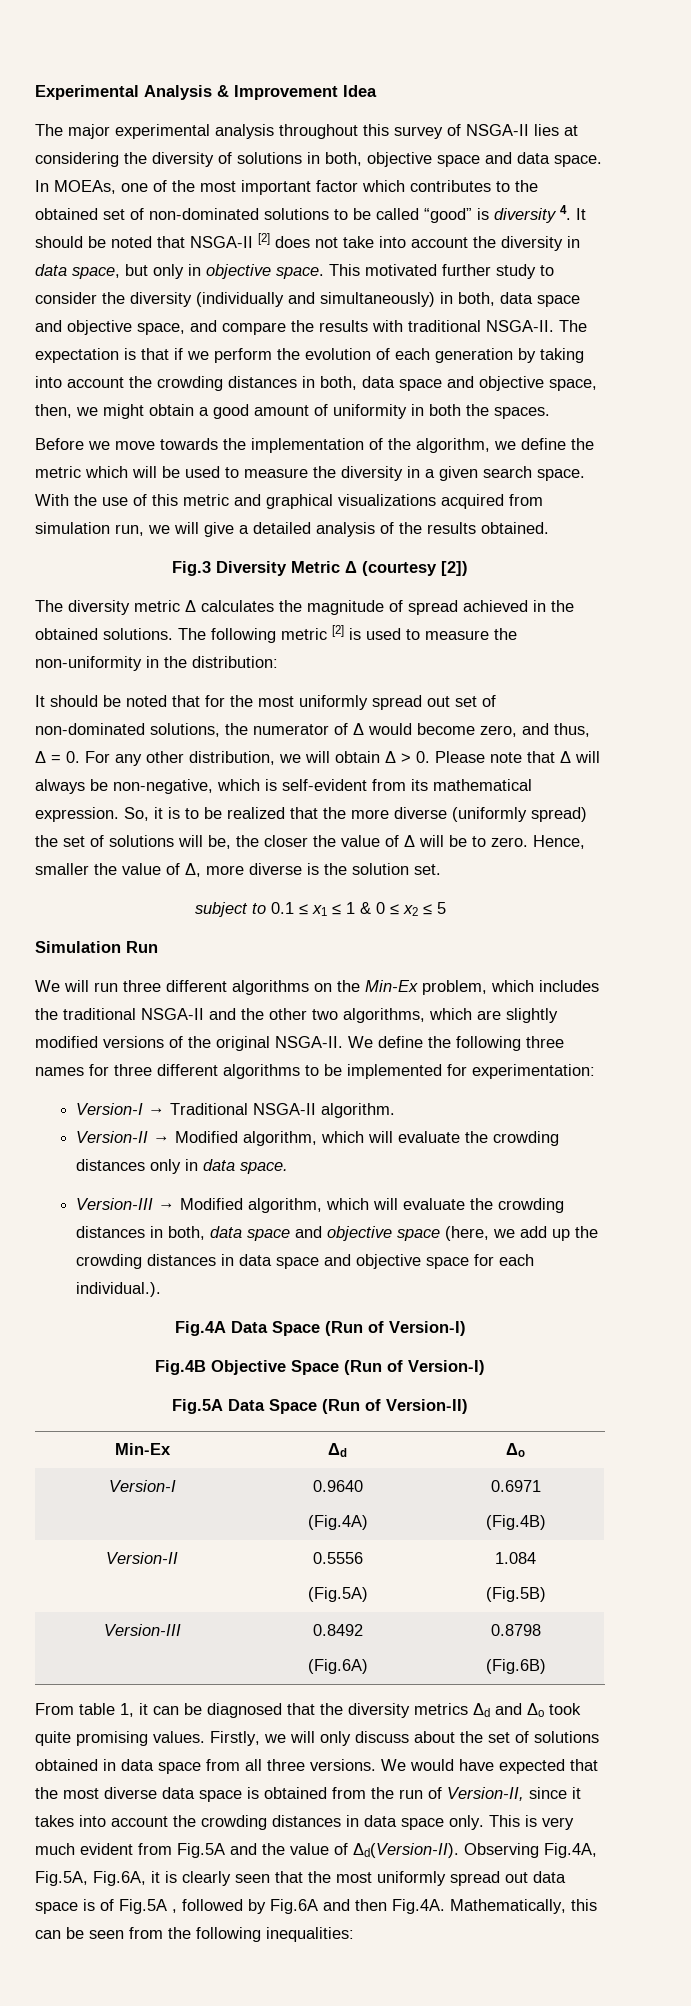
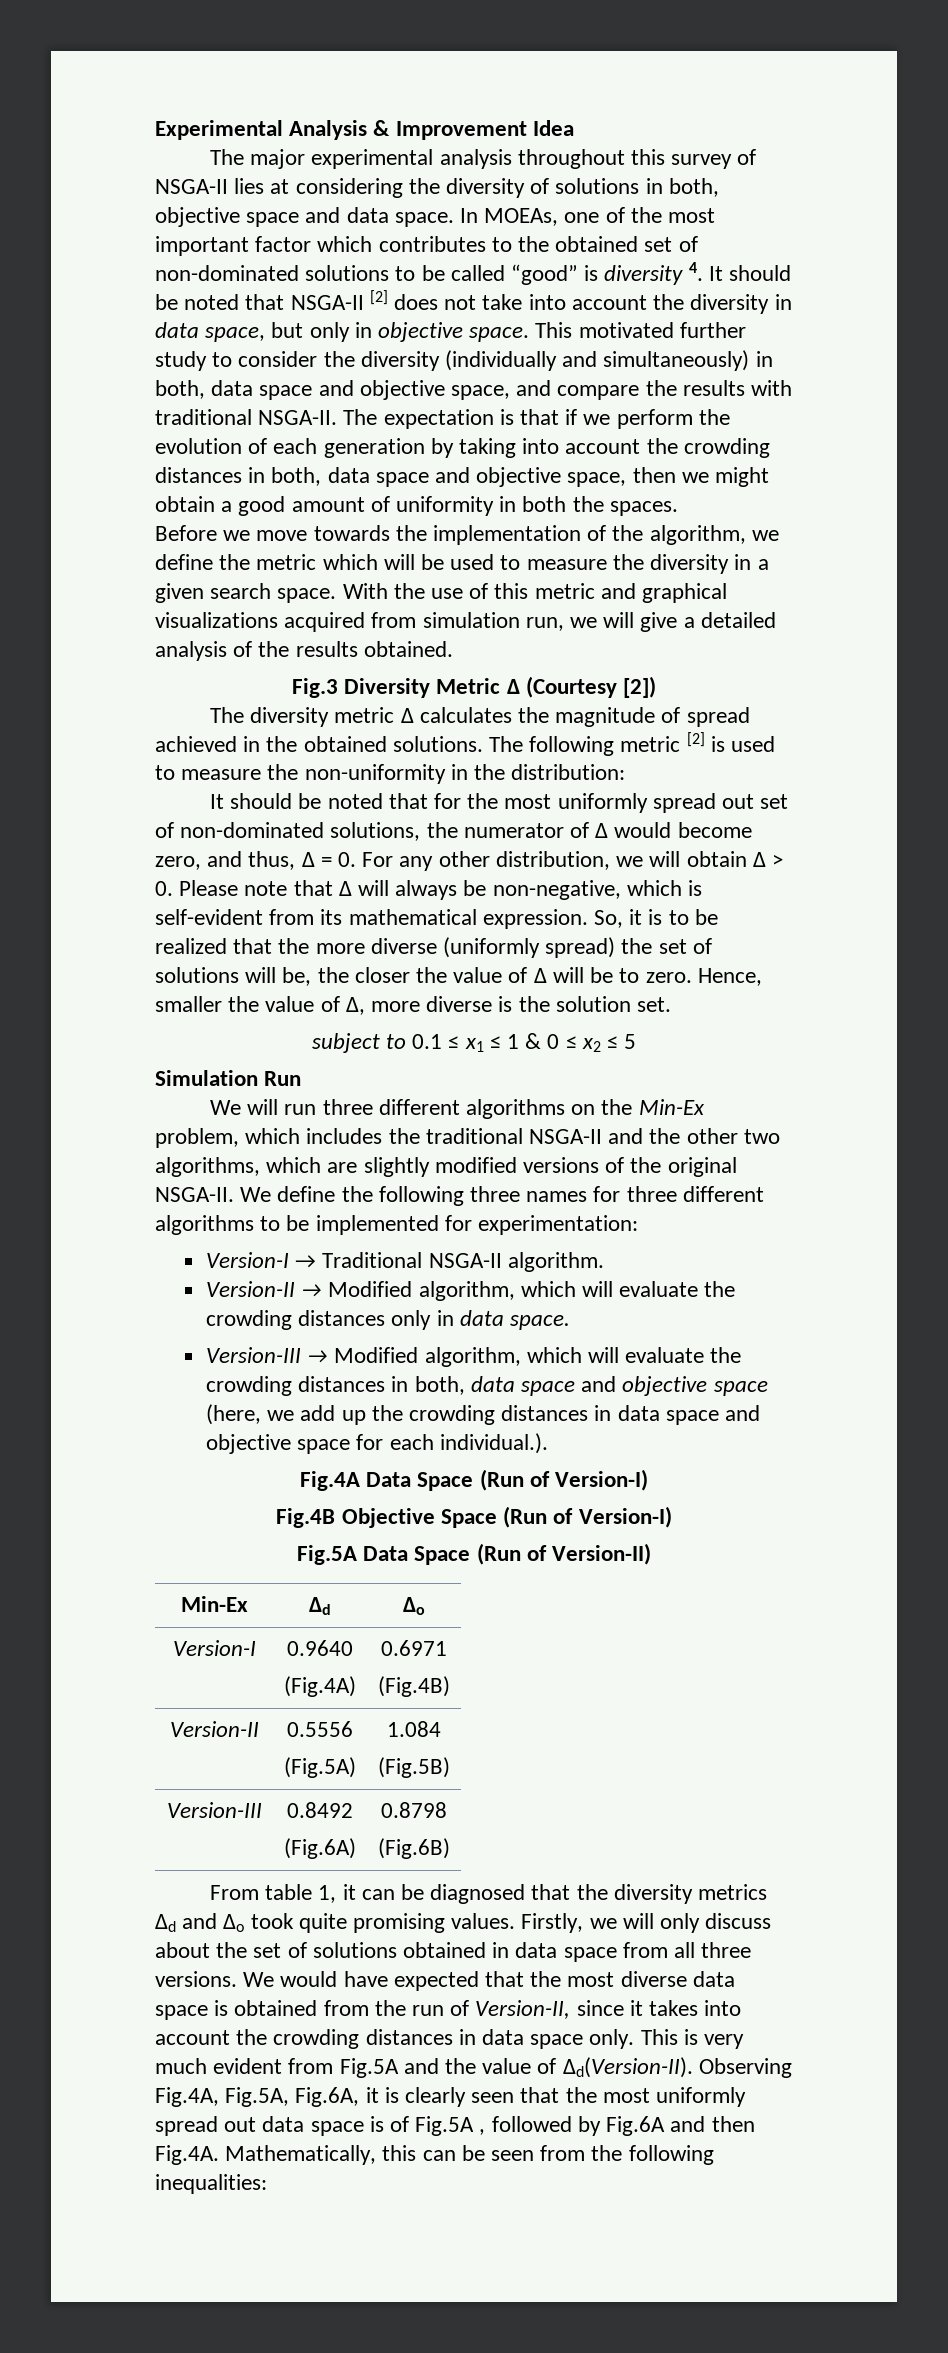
[35,404,72,418] then, -> [632,467,676,483] then
[362,561,437,576] (courtesy -> [525,676,617,698] (Courtesy

